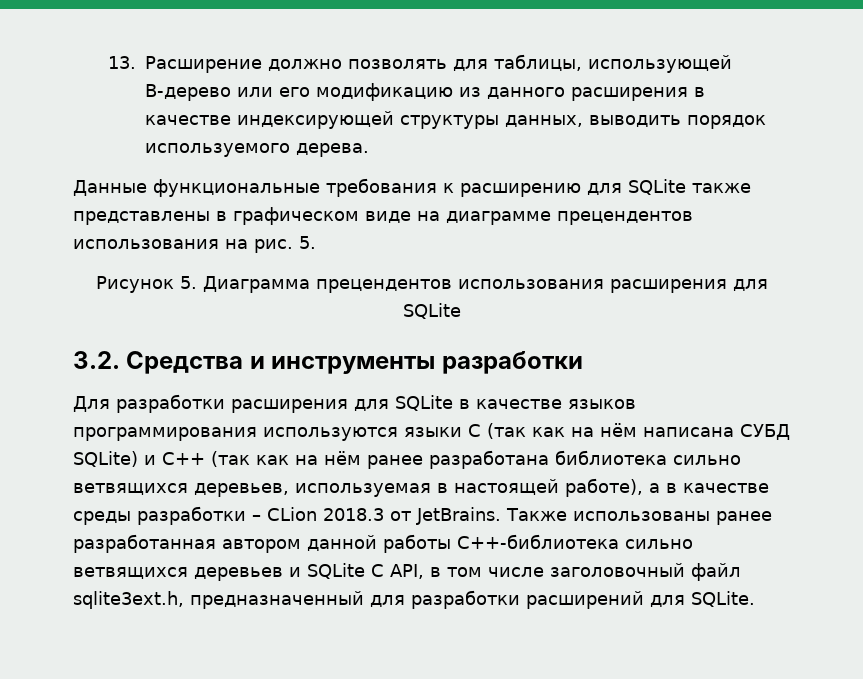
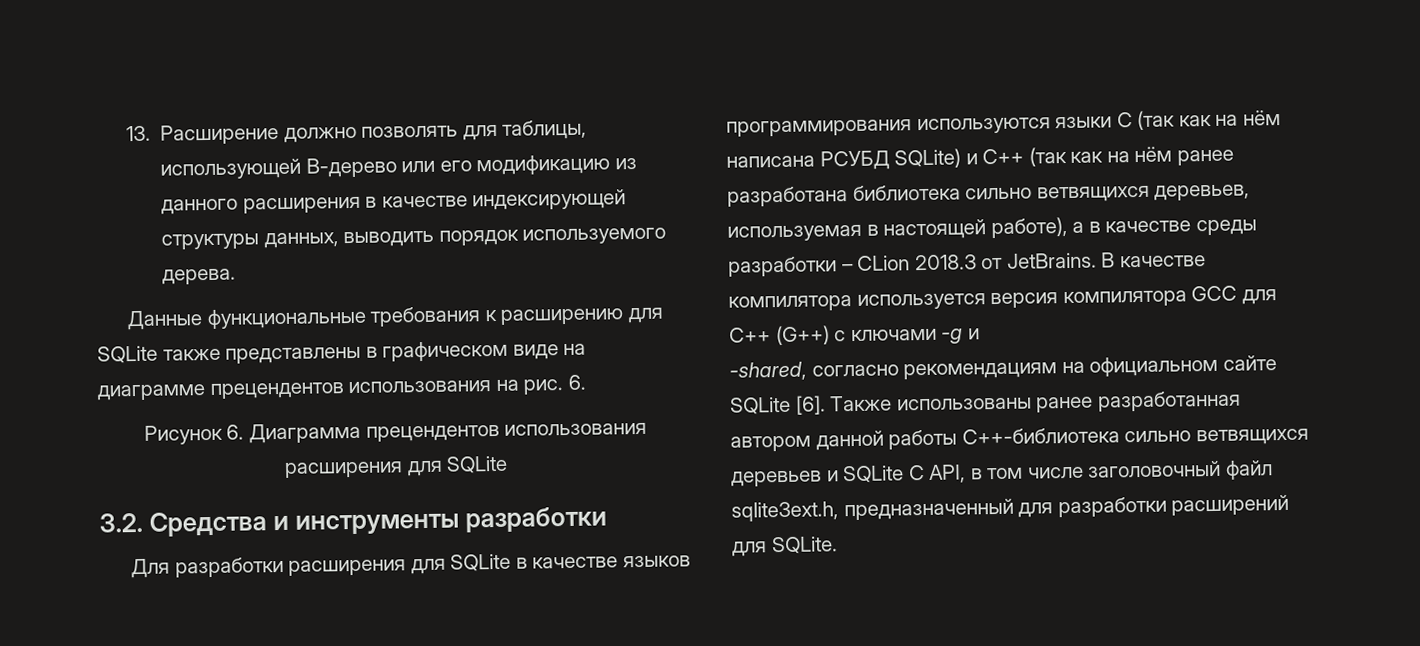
[299,236,316,249] 5. -> [567,374,586,390] 6.
[179,276,197,289] 5. -> [226,424,245,440] 6.
[740,424,790,440] СУБД -> [819,150,890,171] РСУБД
(501, 516) none -> [1101,252,1206,268] [728,285,1277,312] [729,325,980,346] [729,355,1277,381] [730,395,826,415] В качестве компилятора используется версия компилятора GCC для C++ (G++) с ключами -g и // -shared, согласно рекомендациям на официальном сайте SQLite [6].

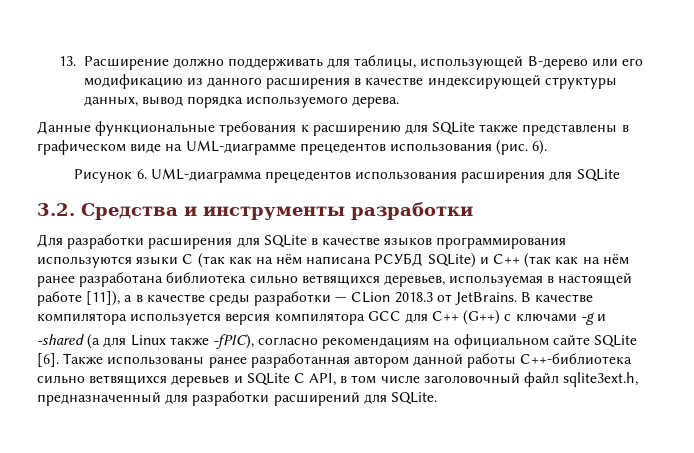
[361,125,459,138] позволять -> [227,58,323,70] поддерживать
[343,229,519,248] выводить порядок -> [141,96,243,108] вывод порядка
[97,374,586,401] диаграмме прецендентов использования на рис. 6. -> [185,140,548,155] UML-диаграмме прецедентов использования (рис. 6).
[249,422,500,444] Диаграмма прецендентов -> [150,168,351,183] UML-диаграмма прецедентов
[990,216,1068,239] работе), -> [37,291,121,306] работе [11]),
[841,263,854,272] – -> [335,297,348,302] —
[729,361,807,381] -shared, -> [37,334,254,349] -shared (а для Linux также -fPIC),

